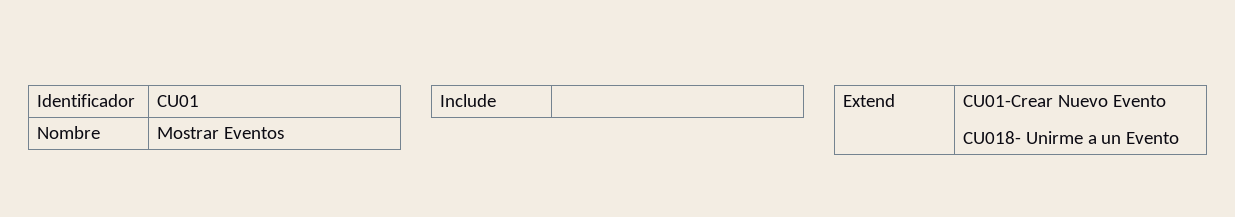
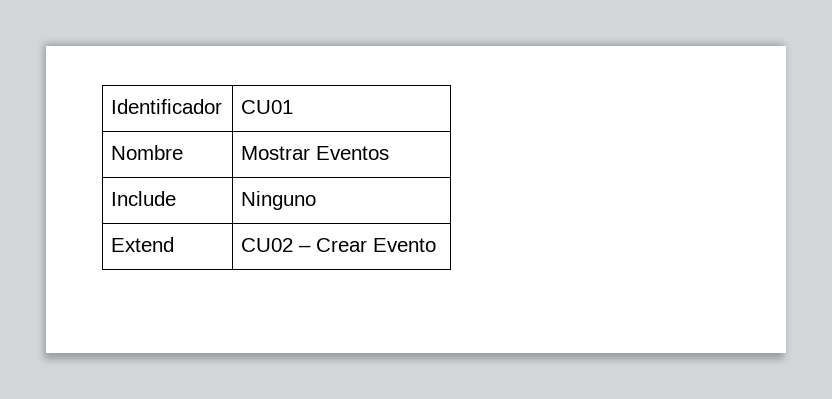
(496, 100) none -> [241,191,317,210] Ninguno
[962,95,1166,107] [962,131,1122,144] CU01-Crear Nuevo Evento // CU018- Unirme a un -> [241,238,368,252] CU02 – Crear

